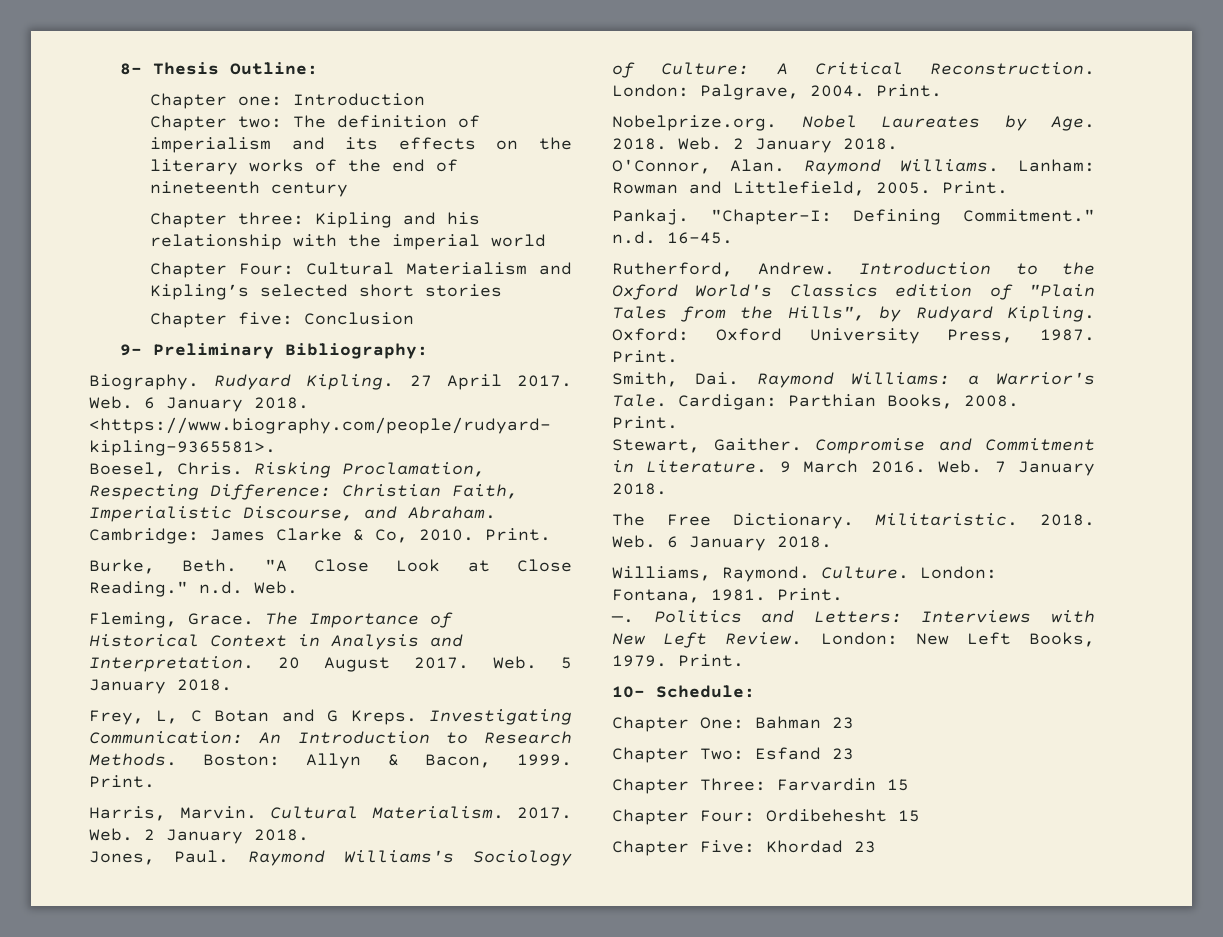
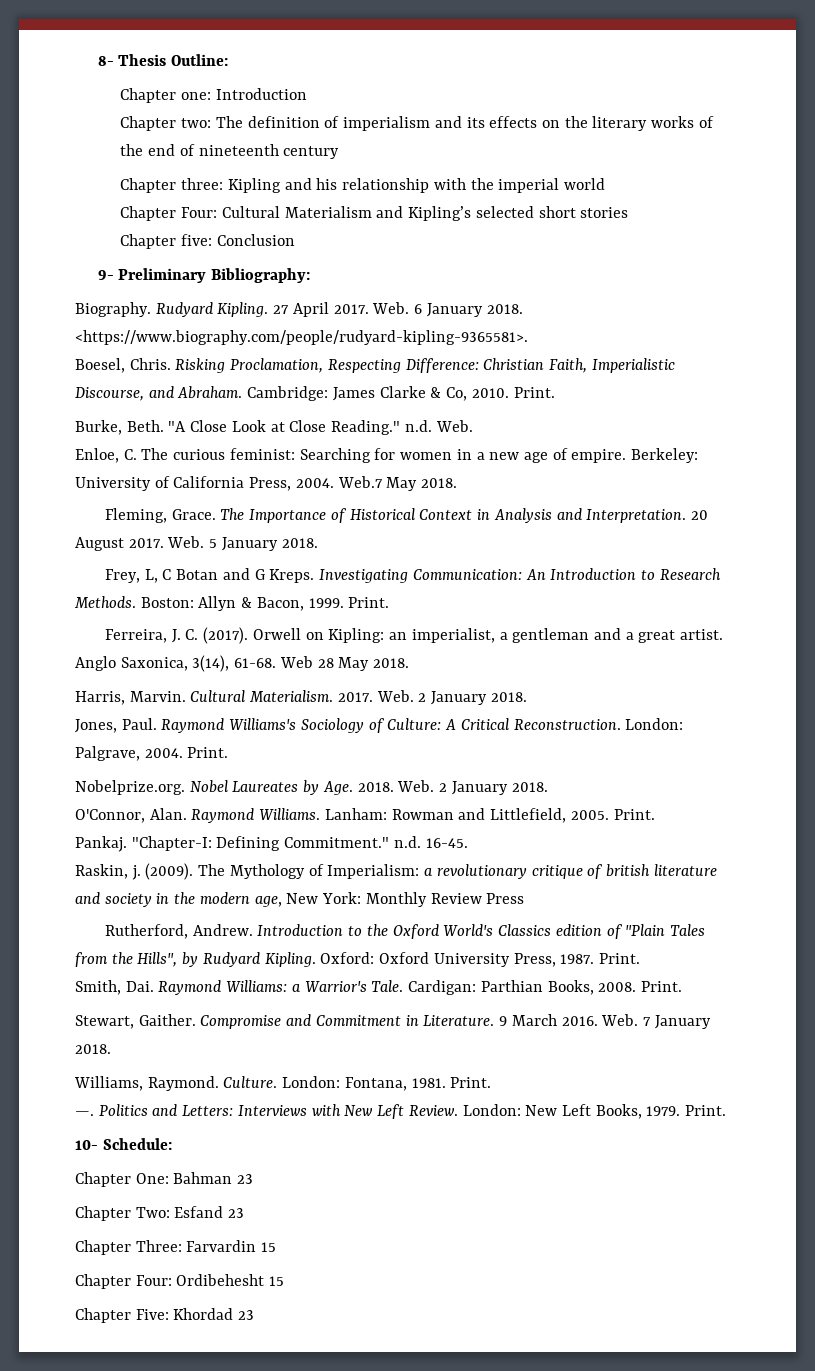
(298, 587) none -> [75,448,699,463] [75,476,458,491] // Enloe, C. The curious feminist: Searching for women in a new age of empire. Berkeley: University of California Press, 2004. Web.7 May 2018.
(155, 781) none -> [105,627,724,644] [75,655,410,672] // Ferreira, J. C. (2017). Orwell on Kipling: an imperialist, a gentleman and a great artist. Anglo Saxonica, 3(14), 61-68. Web 28 May 2018.
(733, 238) none -> [75,863,717,880] [75,892,525,907] // Raskin, j. (2009). The Mythology of Imperialism: a revolutionary critique of british literature and society in the modern age, New York: Monthly Review Press
[612,513,1095,529] [612,535,832,551] // The Free Dictionary. Militaristic. 2018. Web. 6 January 2018. -> (111, 1049) none

